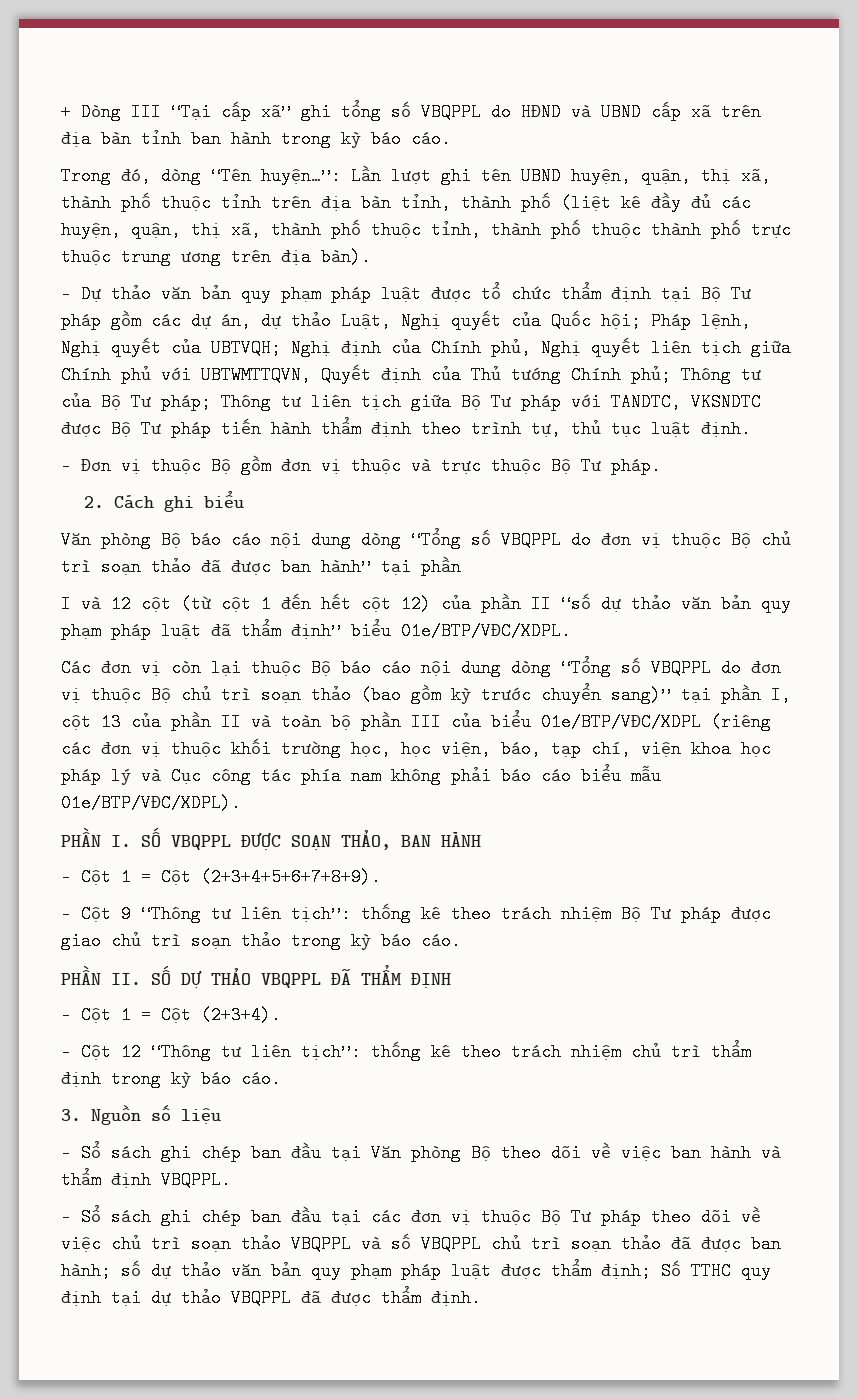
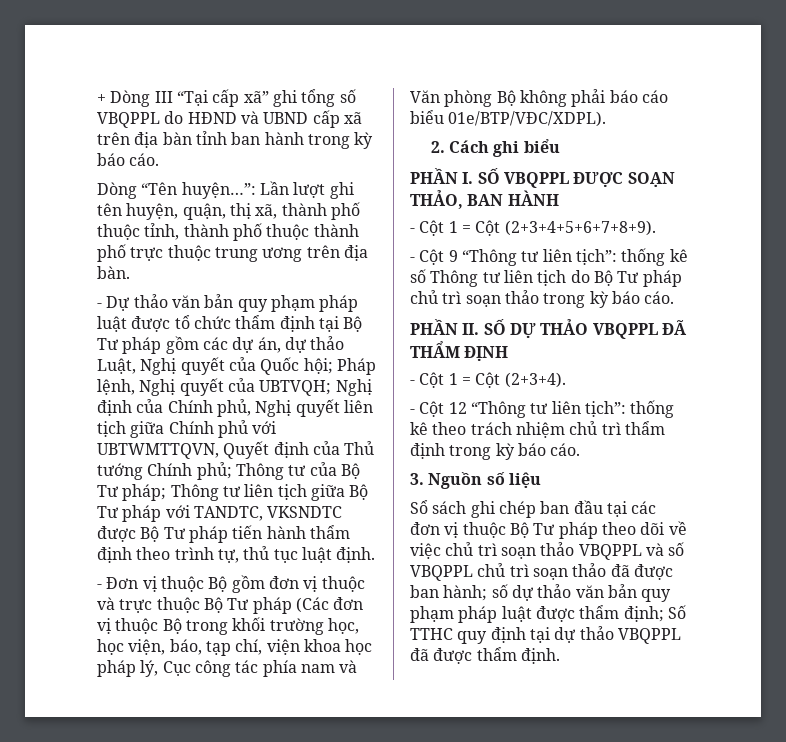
[61,167,201,185] Trong đó, dòng -> [97,182,137,199] Dòng
[521,167,771,185] [61,192,751,212] UBND huyện, quận, thị xã, thành phố thuộc tỉnh trên địa bàn tỉnh, thành phố (liệt kê đầy đủ các -> (122, 209) none
[321,248,371,266] bàn). -> [97,266,130,279] bàn.
[611,457,661,475] [83,491,244,512] [61,528,791,549] [61,556,461,576] [61,593,791,613] [61,619,571,640] [61,656,781,677] [61,683,791,704] [61,710,771,731] [61,740,221,758] pháp. // 2. Cách ghi biểu // Văn phòng Bộ báo cáo nội dung dòng “Tổng số VBQPPL do đơn vị thuộc Bộ chủ trì soạn thảo đã được ban hành” tại phần // I và 12 cột (từ cột 1 đến hết cột 12) của phần II “số dự thảo văn bản quy phạm pháp luật đã thẩm định” biểu 01e/BTP/VĐC/XDPL. // Các đơn vị còn lại thuộc Bộ báo cáo nội dung dòng “Tổng số VBQPPL do đơn vị thuộc Bộ chủ trì soạn thảo (bao gồm kỳ trước chuyển sang)” tại phần I, cột 13 của phần II và toàn bộ phần III của biểu 01e/BTP/VĐC/XDPL (riêng các đơn vị thuộc -> [252,597,364,614] [97,618,228,635] pháp (Các đơn vị thuộc Bộ trong
[111,767,161,785] lý và -> [140,660,159,677] lý,
(381, 776) none -> [339,660,358,673] [410,90,516,107] và Văn phòng Bộ
[631,766,661,785] mẫu -> (444, 117) none
(241, 803) none -> [430,139,560,157] // 2. Cách ghi biểu
[451,905,771,923] [61,932,101,950] theo trách nhiệm Bộ Tư pháp được giao -> [410,269,682,287] số Thông tư liên tịch do Bộ Tư pháp
[61,1141,781,1162] [61,1168,231,1189] [61,1208,71,1226] - Sổ sách ghi chép ban đầu tại Văn phòng Bộ theo dõi về việc ban hành và thẩm định VBQPPL. // - -> (541, 480) none

